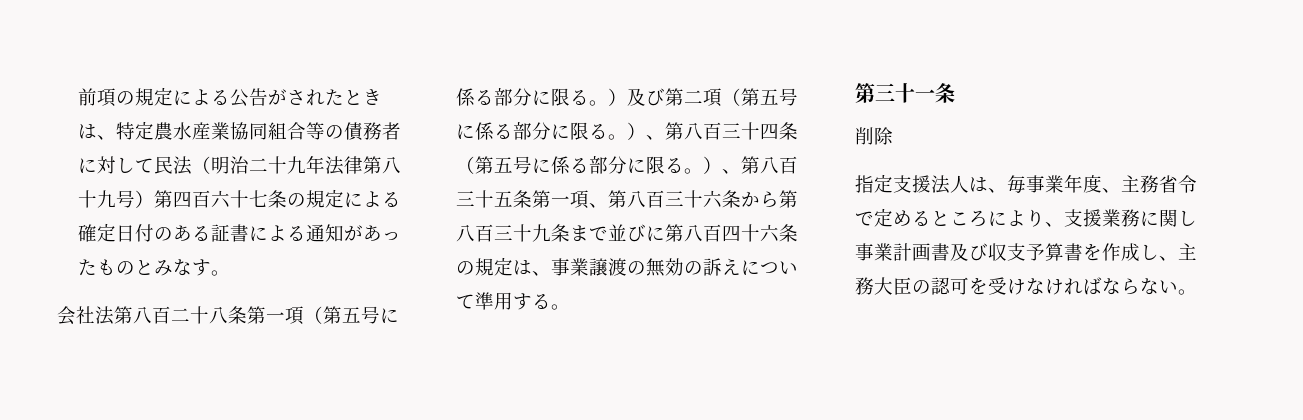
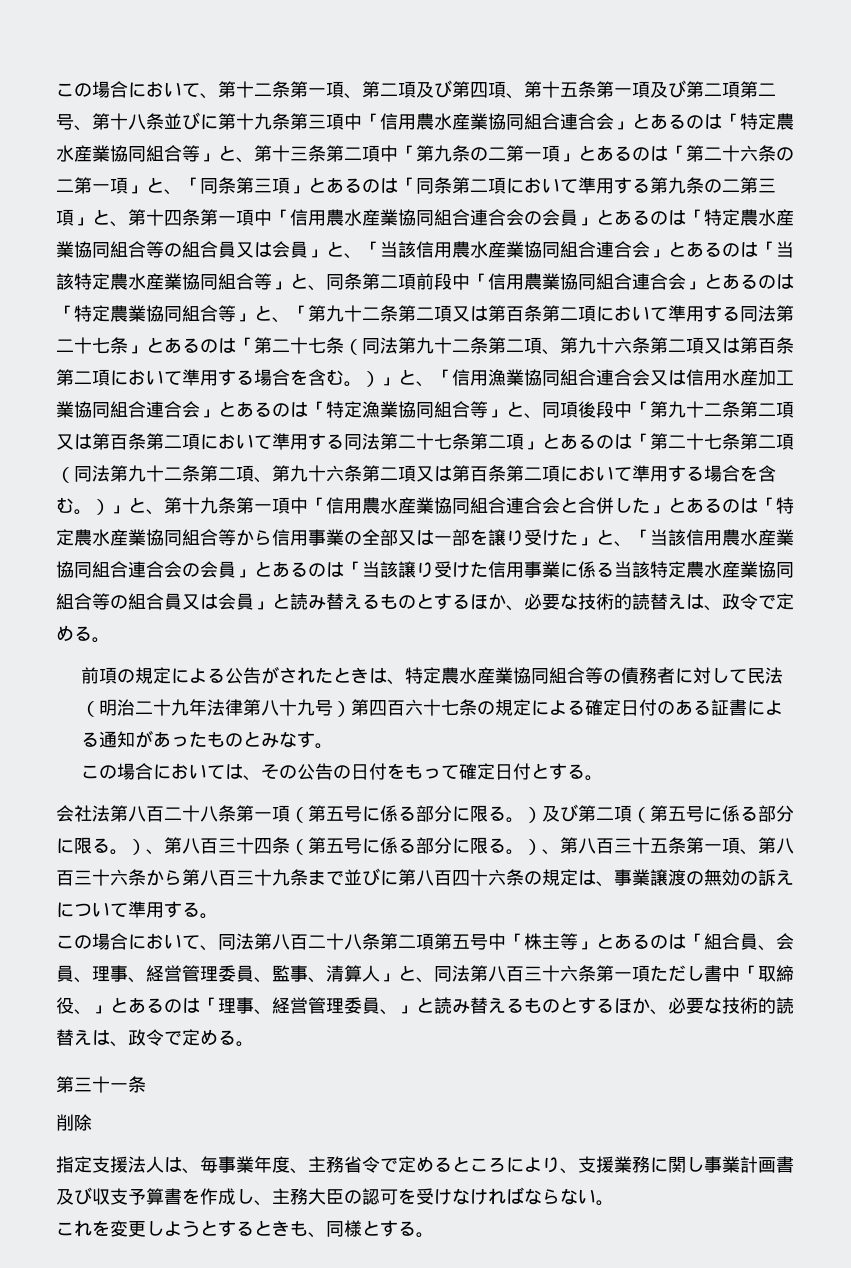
(77, 97) none -> [56,80,776,99] [56,112,794,131] [56,145,794,163] [56,177,776,195] [56,209,794,227] [56,241,794,259] [56,273,794,291] [56,305,794,323] [56,337,794,355] [56,369,794,387] [56,401,794,419] [56,433,794,450] [56,465,776,483] [56,497,794,515] [56,529,794,547] [56,561,794,578] [56,593,794,611] [56,625,110,643] この場合において、第十二条第一項、第二項及び第四項、第十五条第一項及び第二項第二号、第十八条並びに第十九条第三項中「信用農水産業協同組合連合会」とあるのは「特定農水産業協同組合等」と、第十三条第二項中「第九条の二第一項」とあるのは「第二十六条の二第一項」と、「同条第三項」とあるのは「同条第二項において準用する第九条の二第三項」と、第十四条第一項中「信用農水産業協同組合連合会の会員」とあるのは「特定農水産業協同組合等の組合員又は会員」と、「当該信用農水産業協同組合連合会」とあるのは「当該特定農水産業協同組合等」と、同条第二項前段中「信用農業協同組合連合会」とあるのは「特定農業協同組合等」と、「第九十二条第二項又は第百条第二項において準用する同法第二十七条」とあるのは「第二十七条（同法第九十二条第二項、第九十六条第二項又は第百条第二項において準用する場合を含む。）」と、「信用漁業協同組合連合会又は信用水産加工業協同組合連合会」とあるのは「特定漁業協同組合等」と、同項後段中「第九十二条第二項又は第百条第二項において準用する同法第二十七条第二項」とあるのは「第二十七条第二項（同法第九十二条第二項、第九十六条第二項又は第百条第二項において準用する場合を含む。）」と、第十九条第一項中「信用農水産業協同組合連合会と合併した」とあるのは「特定農水産業協同組合等から信用事業の全部又は一部を譲り受けた」と、「当該信用農水産業協同組合連合会の会員」とあるのは「当該譲り受けた信用事業に係る当該特定農水産業協同組合等の組合員又は会員」と読み替えるものとするほか、必要な技術的読替えは、政令で定める。 //
(230, 273) none -> [80,763,603,781] // この場合においては、その公告の日付をもって確定日付とする。
(570, 307) none -> [56,933,794,951] [56,965,794,983] [56,997,794,1015] [56,1029,254,1047] // この場合において、同法第八百二十八条第二項第五号中「株主等」とあるのは「組合員、会員、理事、経営管理委員、監事、清算人」と、同法第八百三十六条第一項ただし書中「取締役、」とあるのは「理事、経営管理委員、」と読み替えるものとするほか、必要な技術的読替えは、政令で定める。
(1197, 292) none -> [56,1220,434,1238] // これを変更しようとするときも、同様とする。

